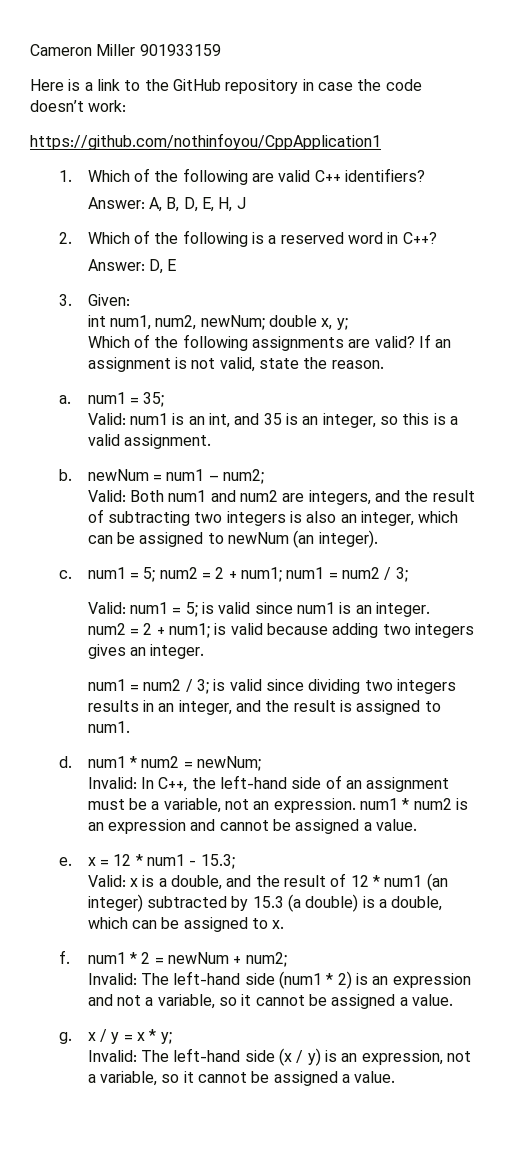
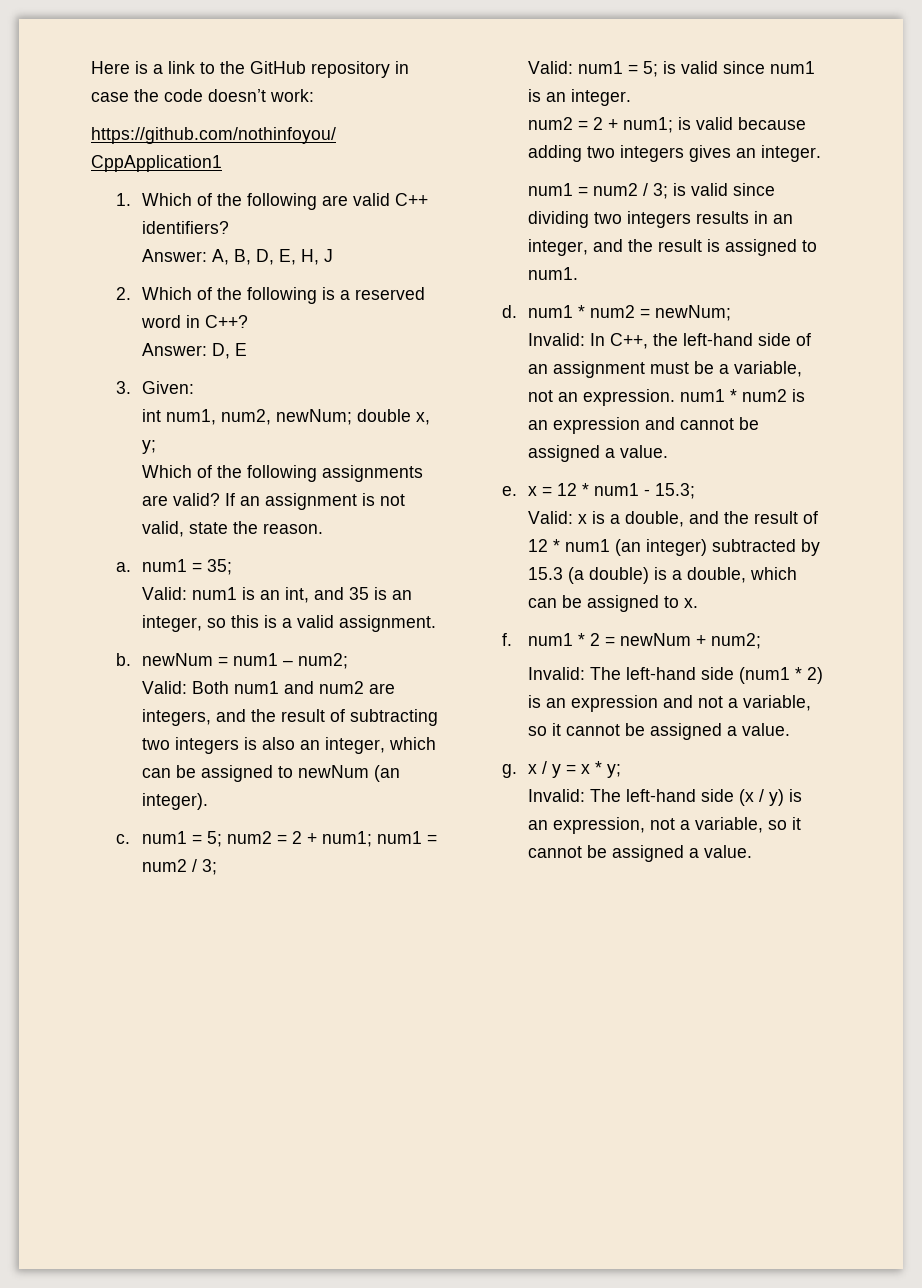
[30,44,221,56] Cameron Miller 901933159 // -> (91, 67) none

